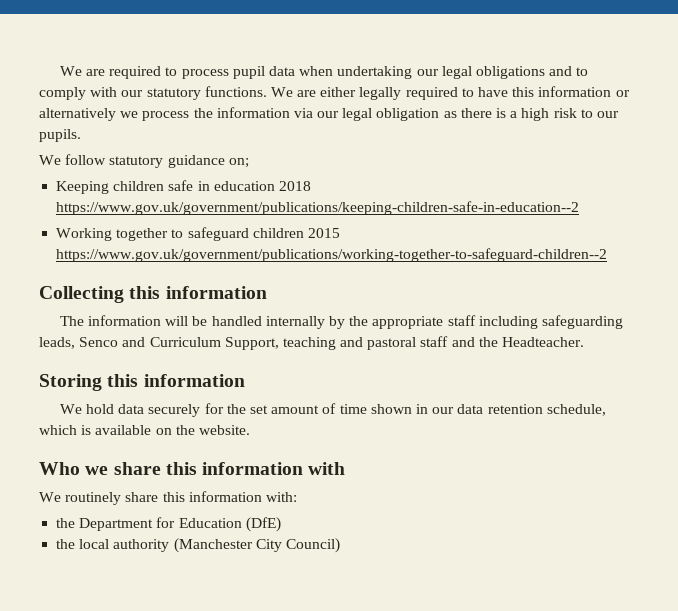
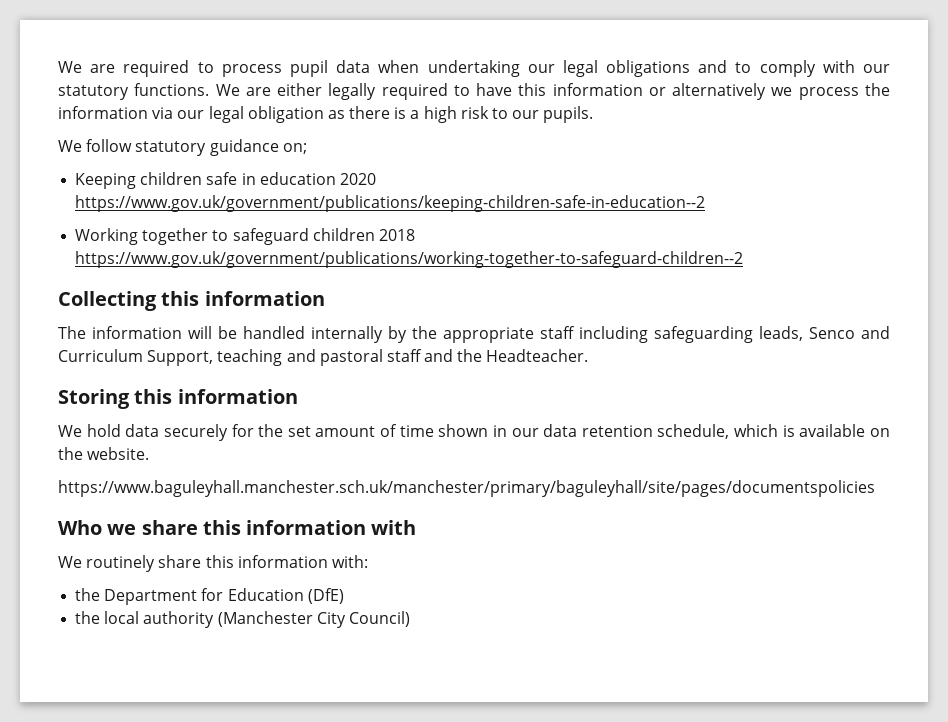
[278,181,311,191] 2018 -> [339,173,376,185] 2020
[307,228,340,238] 2015 -> [378,229,415,241] 2018
(250, 430) none -> [58,480,875,497] // https://www.baguleyhall.manchester.sch.uk/manchester/primary/baguleyhall/site/pages/documentspolicies

